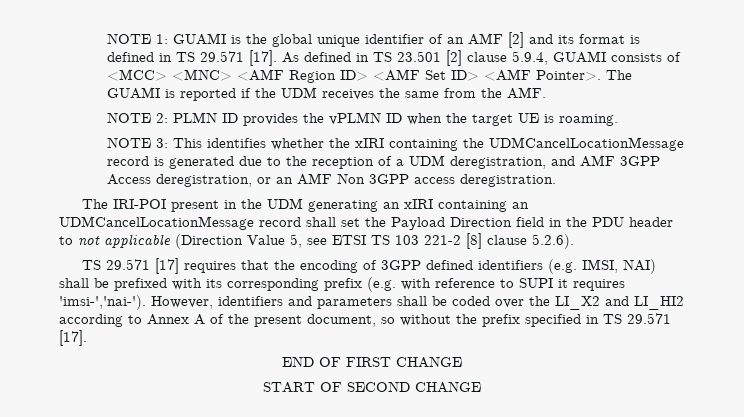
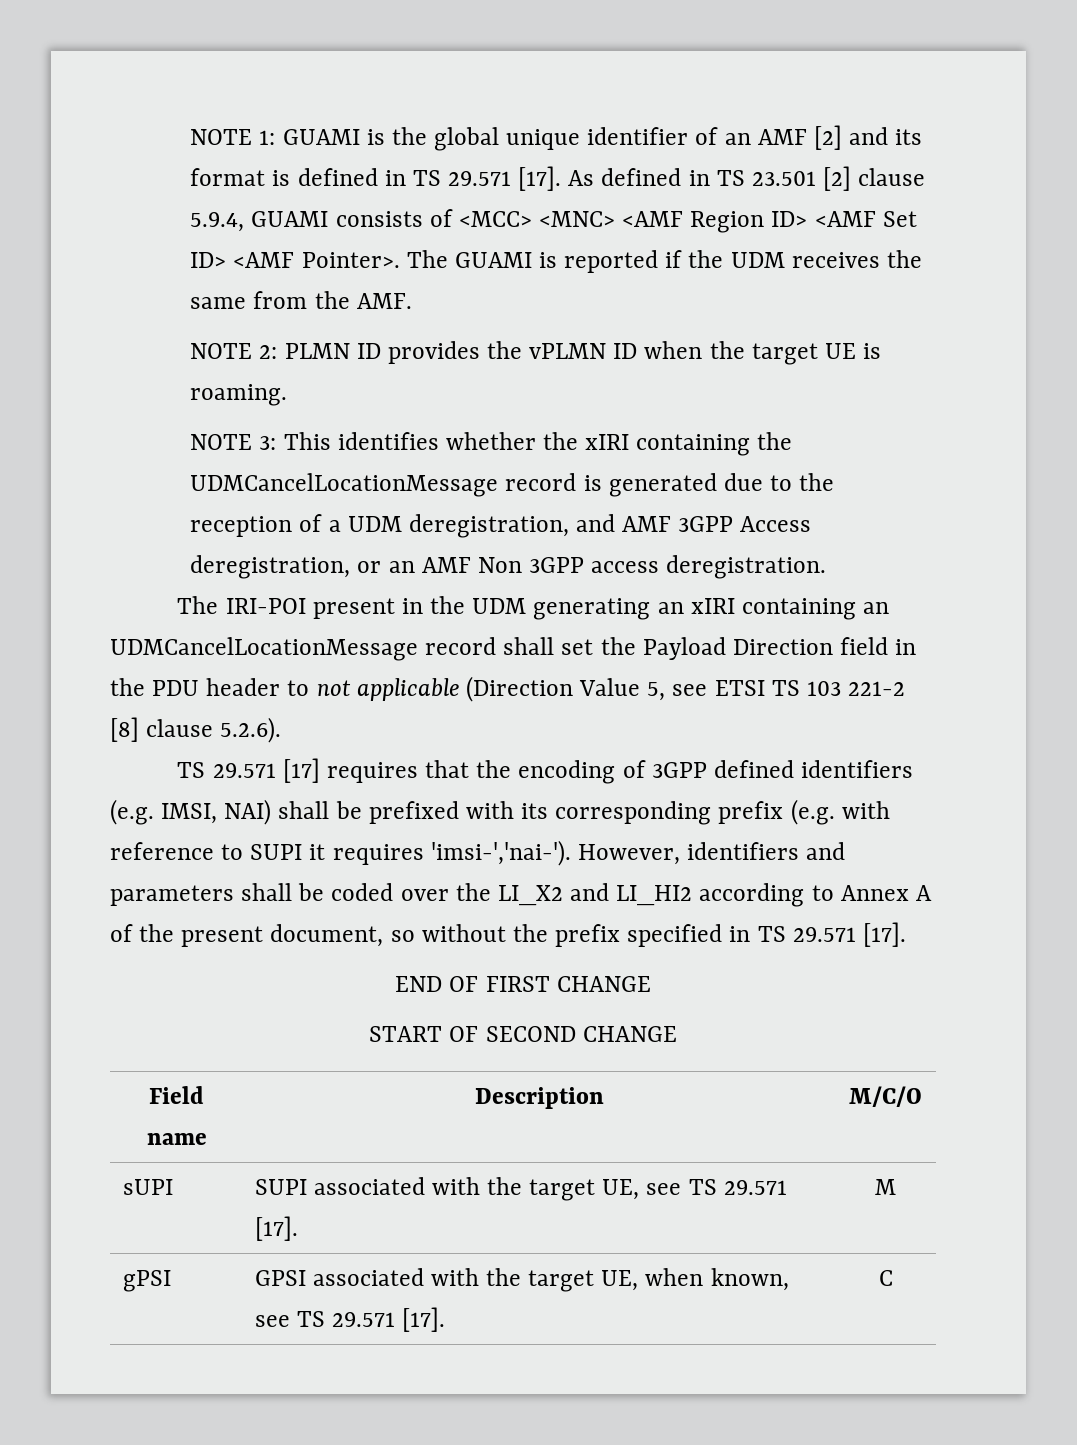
(481, 387) none -> [149,1086,204,1104] [146,1133,207,1145] [474,1087,604,1109] [849,1086,922,1107] [122,1179,173,1195] [254,1177,787,1201] [254,1216,298,1241] [875,1179,896,1195] [122,1270,171,1292] [254,1268,789,1292] [254,1307,446,1332] [878,1270,893,1286] // Field name | Description | M/C/O // sUPI | SUPI associated with the target UE, see TS 29.571 [17]. | M // gPSI | GPSI associated with the target UE, when known, see TS 29.571 [17]. | C

